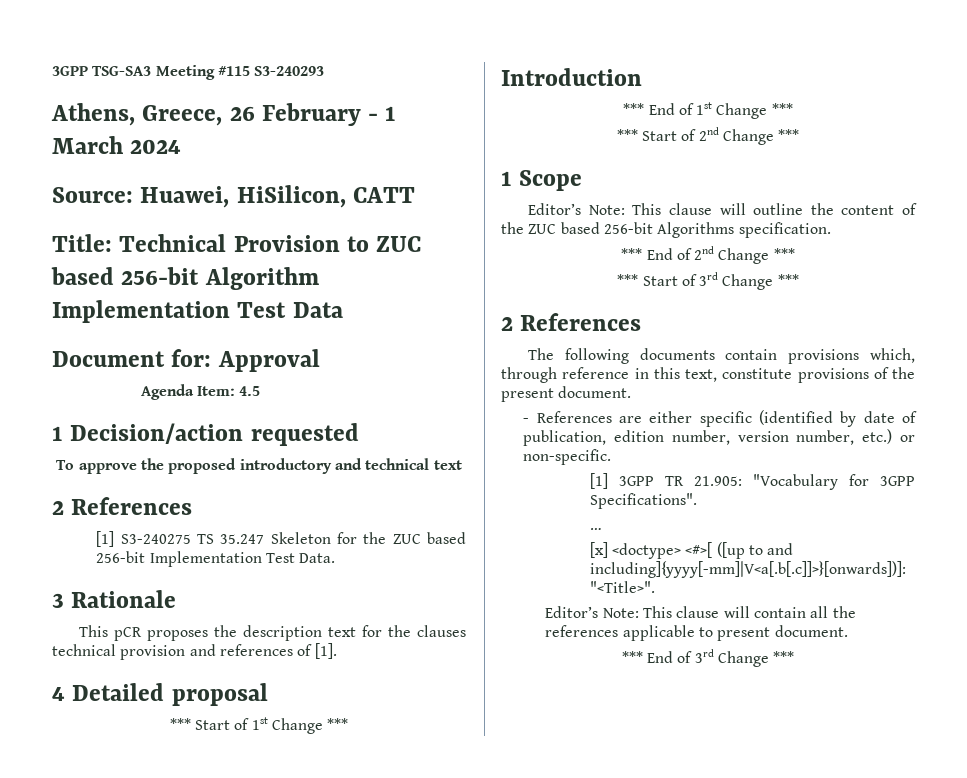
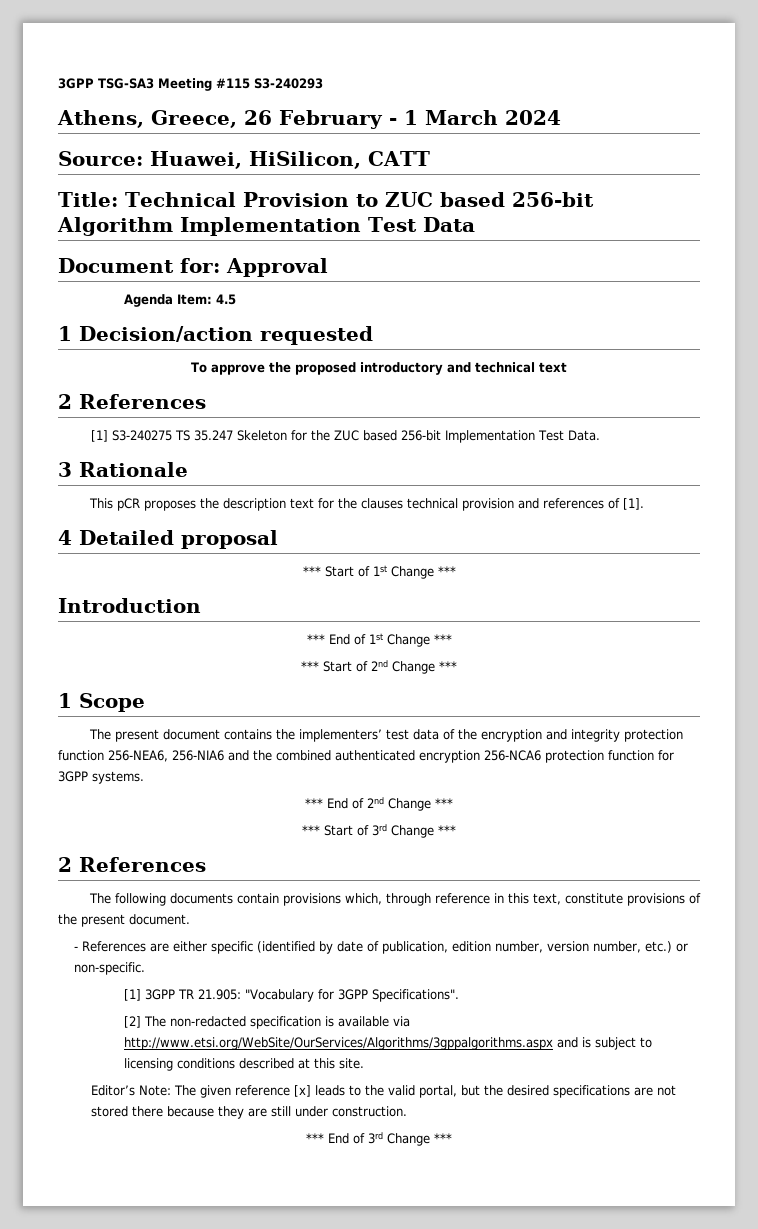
[528,203,917,215] [501,222,831,238] Editor’s Note: This clause will outline the content of the ZUC based 256-bit Algorithms specification. -> [88,729,683,742] [58,750,674,763] [58,771,144,784] The present document contains the implementers’ test data of the encryption and integrity protection function 256-NEA6, 256-NIA6 and the combined authenticated encryption 256-NCA6 protection function for 3GPP systems.
[589,528,602,530] [589,542,794,559] [589,561,906,578] [589,581,655,593] [545,606,856,618] [545,625,848,641] … // [x] <doctype> <#>[ ([up to and including]{yyyy[-mm]|V<a[.b[.c]]>}[onwards])]: "<Title>". // Editor’s Note: This clause will contain all the references applicable to present document. -> [123,1016,410,1029] [123,1037,652,1050] [123,1058,364,1071] [90,1085,676,1098] [90,1106,407,1119] [2] The non-redacted specification is available via http://www.etsi.org/WebSite/OurServices/Algorithms/3gppalgorithms.aspx and is subject to licensing conditions described at this site. // Editor’s Note: The given reference [x] leads to the valid portal, but the desired specifications are not stored there because they are still under construction.

